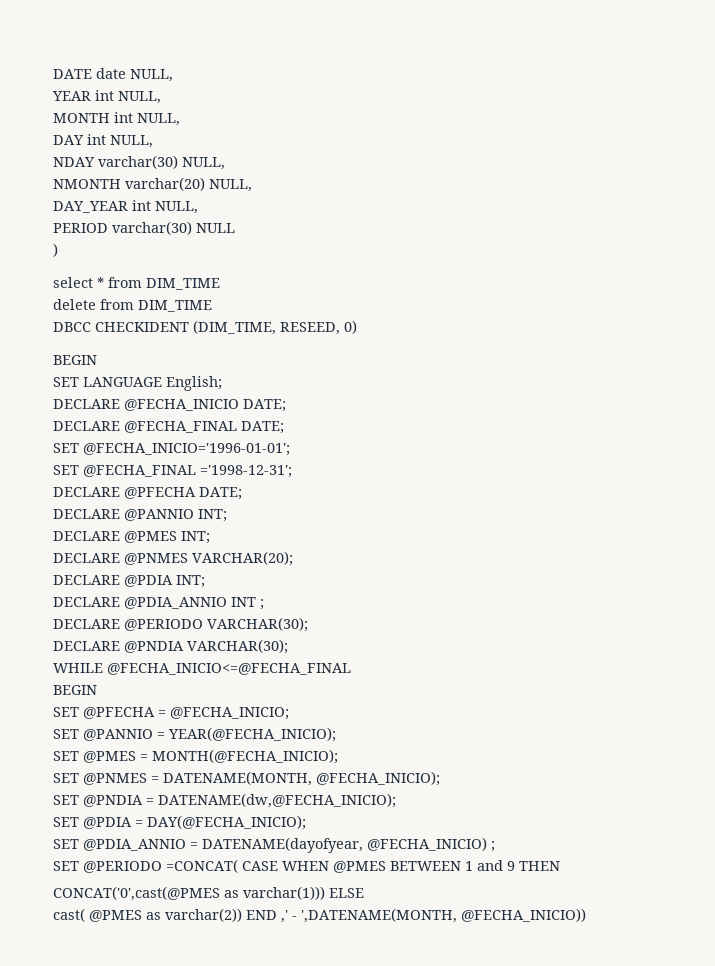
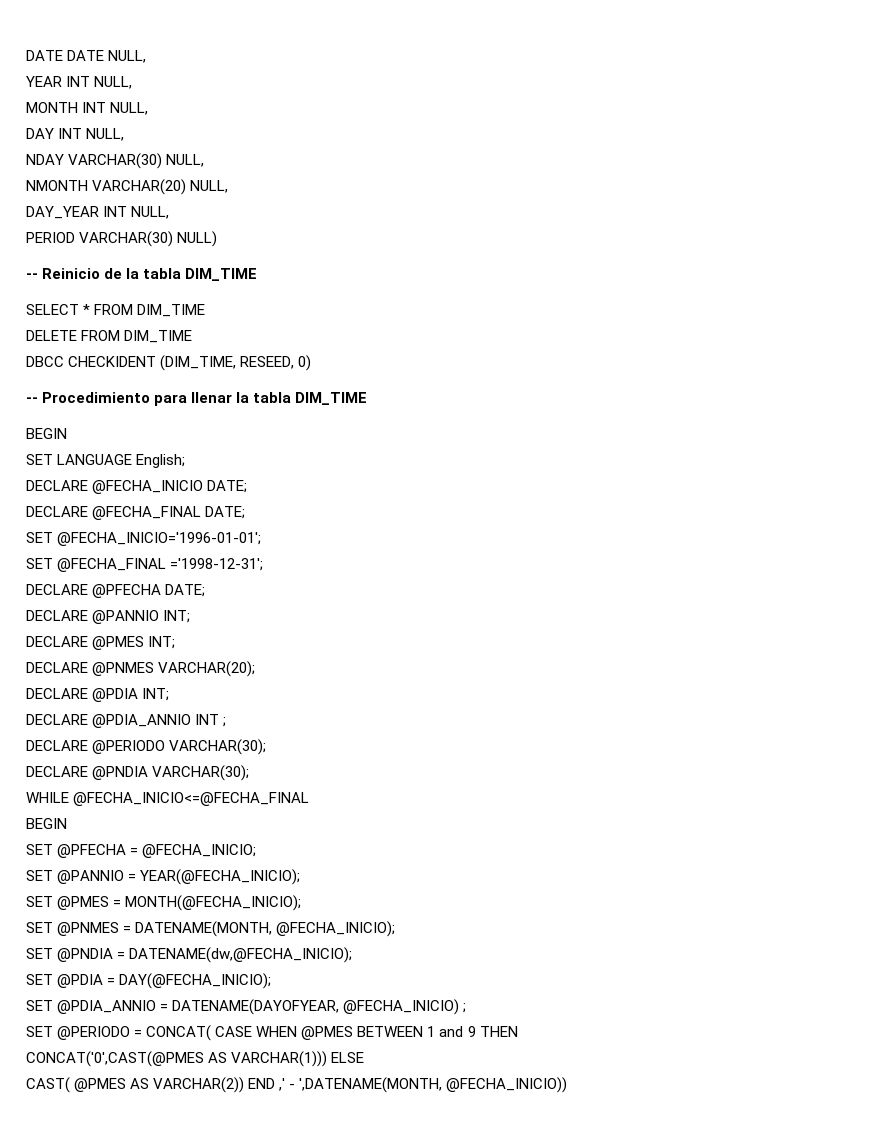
[53,68,126,79] DATE date -> [26,50,105,61] DATE DATE
[95,90,114,101] int -> [66,76,91,87] INT
[114,112,133,123] int -> [82,102,107,113] INT
[87,134,106,145] int -> [58,128,83,139] INT
[98,155,178,169] varchar(30) -> [68,153,163,169] VARCHAR(30)
[125,177,205,191] varchar(20) -> [92,179,187,195] VARCHAR(20)
[132,200,151,211] int -> [103,206,128,217] INT
[112,221,235,235] [53,243,58,257] [53,277,220,290] [53,299,134,310] varchar(30) NULL // ) // select * from DIM_TIME // delete from -> [79,231,218,247] [26,268,258,281] [26,304,206,317] [26,330,121,341] VARCHAR(30) NULL) // -- Reinicio de la tabla DIM_TIME // SELECT * FROM DIM_TIME // DELETE FROM
(357, 327) none -> [26,392,368,406] // -- Procedimiento para llenar la tabla DIM_TIME
[202,837,363,853] DATENAME(dayofyear, -> [172,999,340,1015] DATENAME(DAYOFYEAR,
[166,859,238,873] =CONCAT( -> [134,1025,212,1041] = CONCAT(
[53,886,364,901] [53,908,242,922] CONCAT('0',cast(@PMES as varchar(1))) ELSE // cast( @PMES as varchar(2)) -> [26,1051,365,1067] [26,1077,245,1093] CONCAT('0',CAST(@PMES AS VARCHAR(1))) ELSE // CAST( @PMES AS VARCHAR(2))

